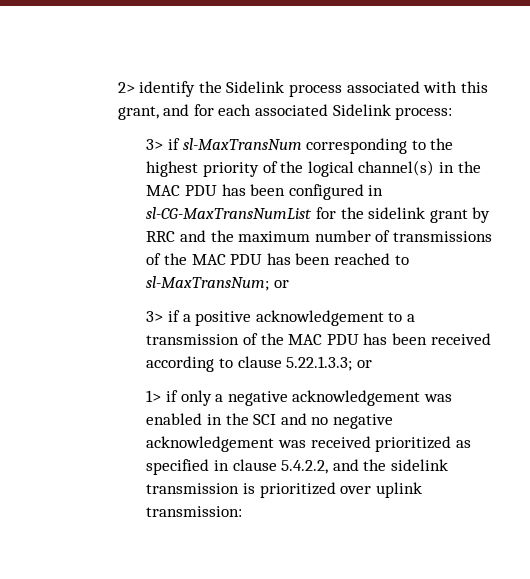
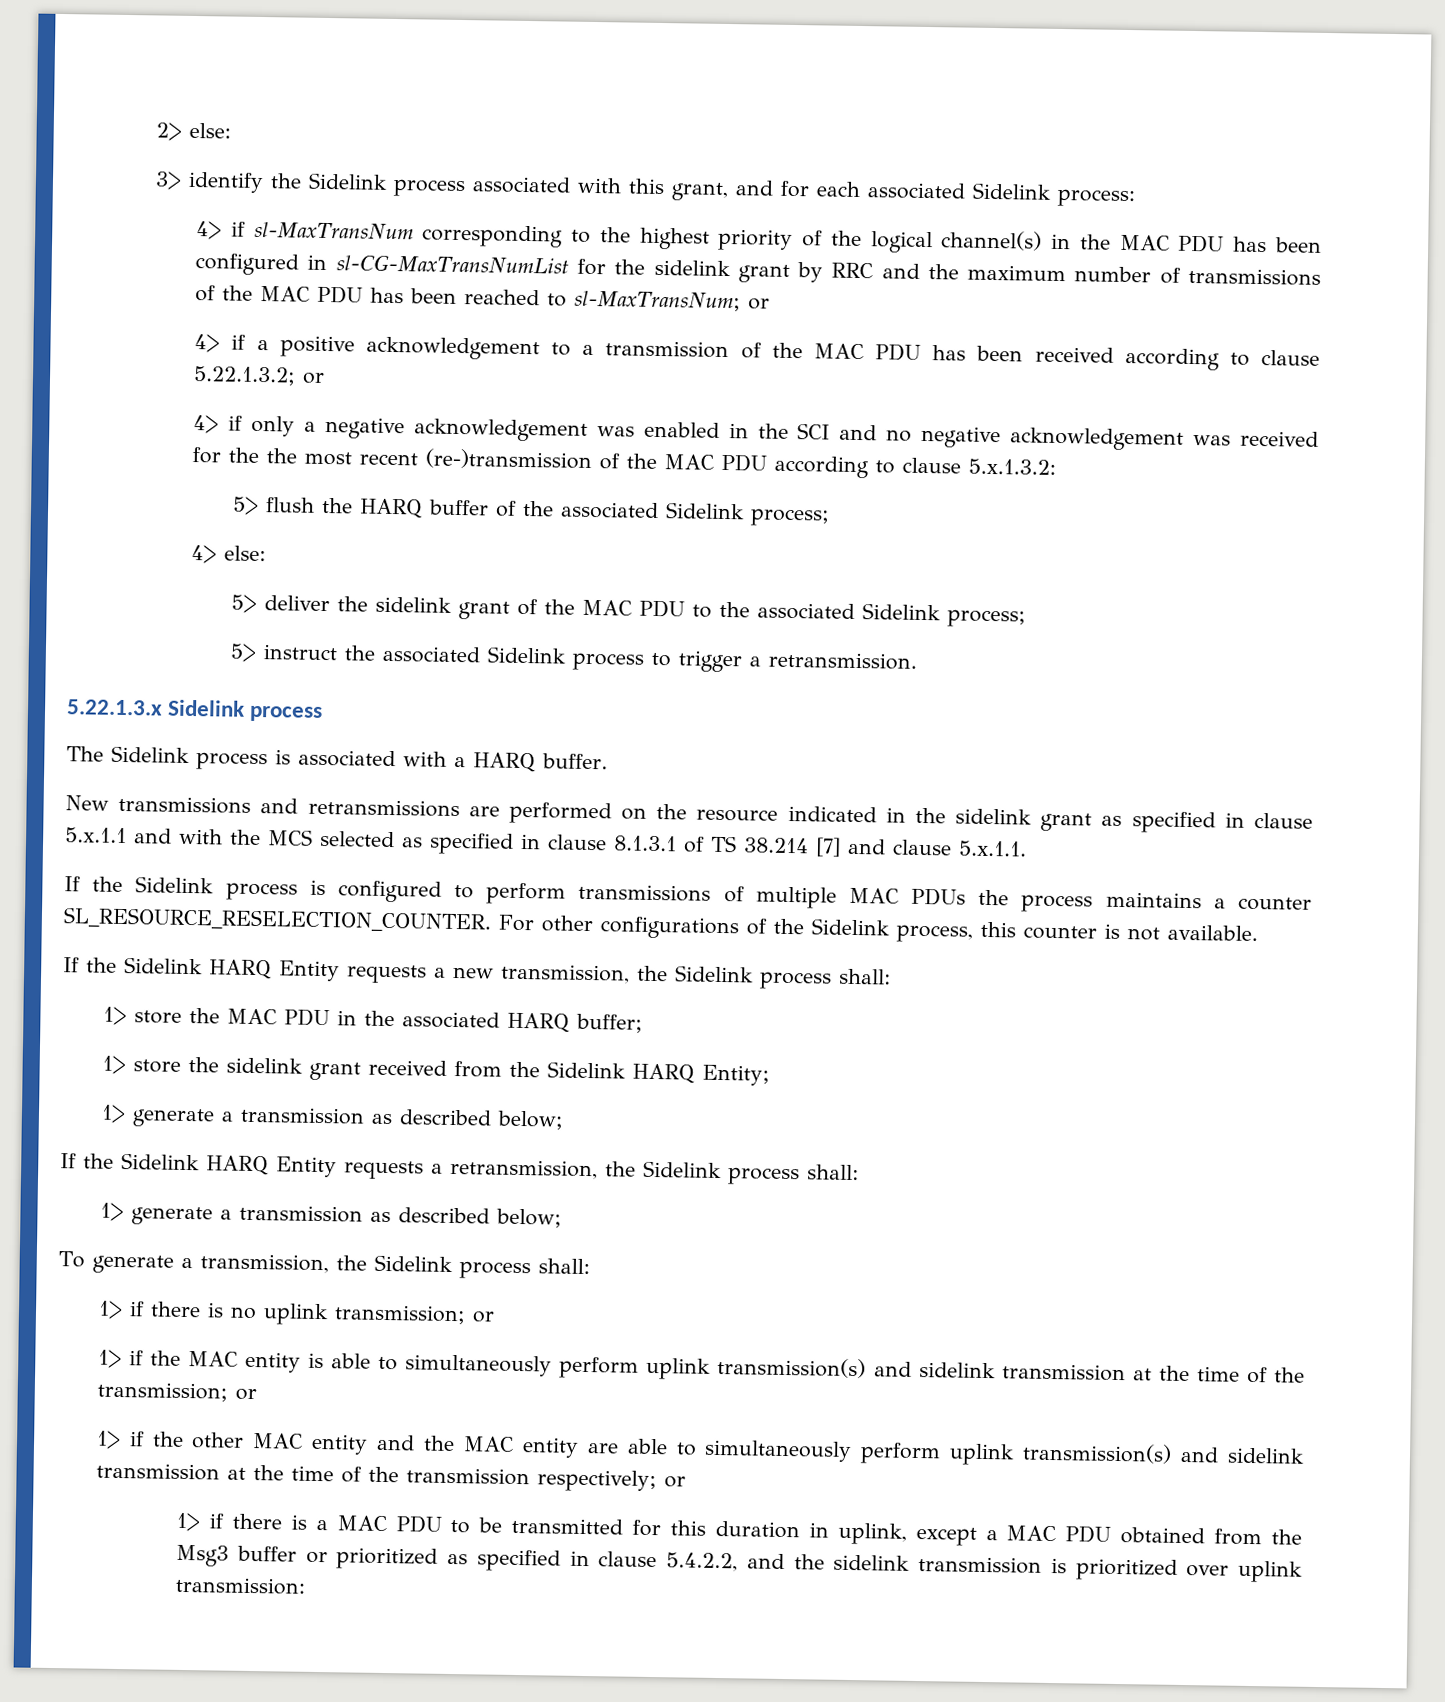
(135, 87) none -> [189,122,232,139] [155,171,183,190] else: // 3>
[146,139,164,150] 3> -> [196,221,223,240] 4>
[146,311,164,322] 3> -> [194,334,221,353] 4>
[286,356,372,371] [146,390,162,402] 5.22.1.3.3; or // 1> -> [193,366,326,386] [193,415,220,434] 5.22.1.3.2; or // 4>
(371, 442) none -> [192,447,1057,479] [231,496,830,527] [191,544,267,564] [230,594,1026,628] [229,643,917,673] [66,699,324,722] [66,745,608,773] [65,795,1313,834] [65,827,1027,857] [64,876,1312,913] [63,907,1258,943] [63,957,891,990] [102,1006,643,1033] [101,1055,770,1086] [100,1104,564,1130] [60,1153,859,1186] [99,1202,562,1228] [58,1251,590,1280] [97,1300,495,1326] [97,1349,1305,1384] [96,1381,257,1402] [95,1430,1306,1466] [95,1462,686,1493] [176,1512,1303,1546] [176,1544,328,1567] for the the most recent (re-)transmission of the MAC PDU according to clause 5.x.1.3.2: // 5> flush the HARQ buffer of the associated Sidelink process; // 4> else: // 5> deliver the sidelink grant of the MAC PDU to the associated Sidelink process; // 5> instruct the associated Sidelink process to trigger a retransmission. // 5.22.1.3.x Sidelink process // The Sidelink process is associated with a HARQ buffer. // New transmissions and retransmissions are performed on the resource indicated in the sidelink grant as specified in clause 5.x.1.1 and with the MCS selected as specified in clause 8.1.3.1 of TS 38.214 [7] and clause 5.x.1.1. // If the Sidelink process is configured to perform transmissions of multiple MAC PDUs the process maintains a counter SL_RESOURCE_RESELECTION_COUNTER. For other configurations of the Sidelink process, this counter is not available. // If the Sidelink HARQ Entity requests a new transmission, the Sidelink process shall: // 1> store the MAC PDU in the associated HARQ buffer; // 1> store the sidelink grant received from the Sidelink HARQ Entity; // 1> generate a transmission as described below; // If the Sidelink HARQ Entity requests a retransmission, the Sidelink process shall: // 1> generate a transmission as described below; // To generate a transmission, the Sidelink process shall: // 1> if there is no uplink transmission; or // 1> if the MAC entity is able to simultaneously perform uplink transmission(s) and sidelink transmission at the time of the transmission; or // 1> if the other MAC entity and the MAC entity are able to simultaneously perform uplink transmission(s) and sidelink transmission at the time of the transmission respectively; or // 1> if there is a MAC PDU to be transmitted for this duration in uplink, except a MAC PDU obtained from the Msg3 buffer or

